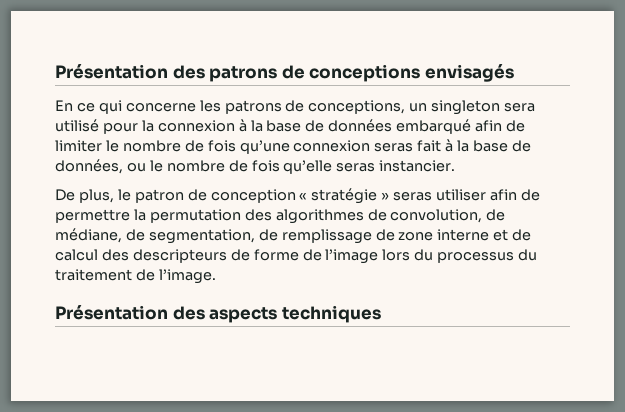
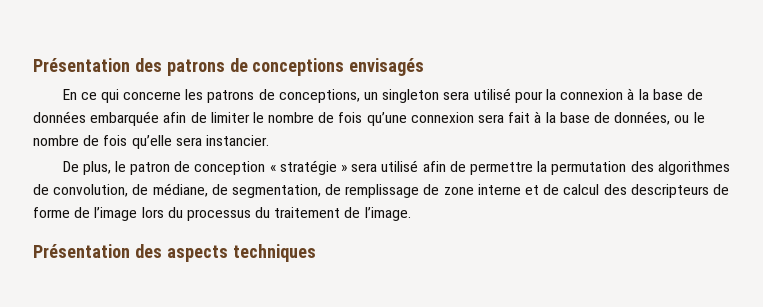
[396,119,472,134] embarqué -> [90,111,160,126] embarquée
[374,143,414,152] seras -> [478,114,505,123] sera
[336,163,376,172] seras -> [175,137,202,146] sera
[393,189,487,201] seras utiliser -> [351,160,419,172] sera utilisé

